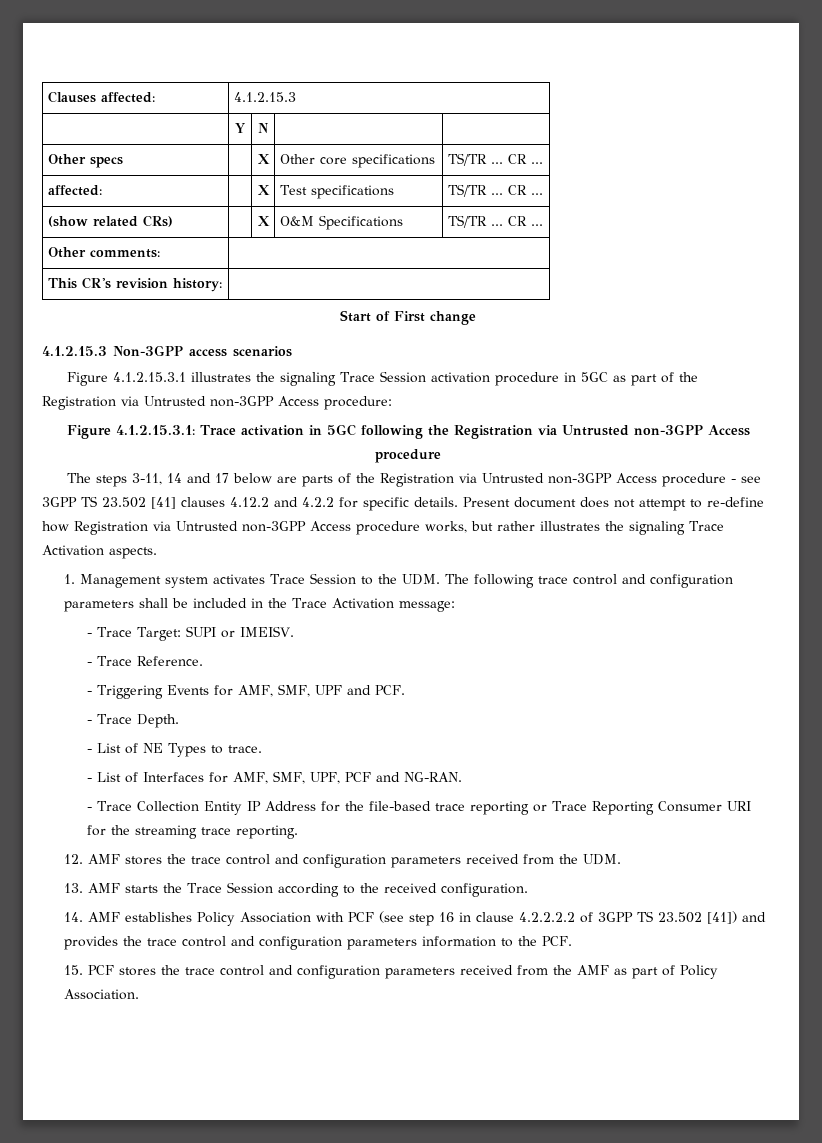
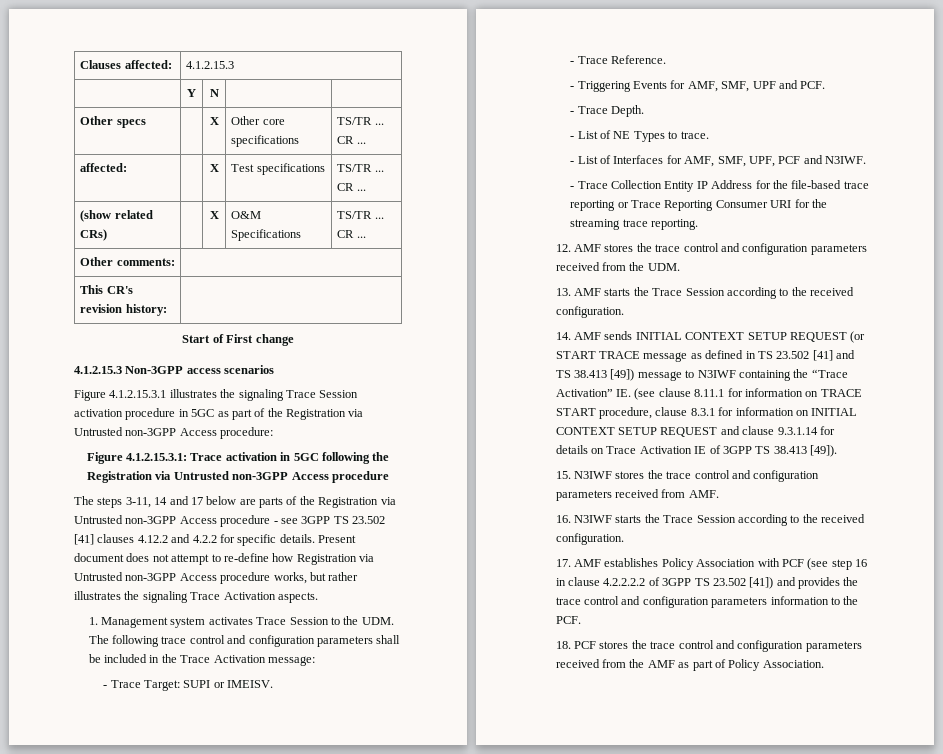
[403,772,462,782] NG-RAN. -> [825,156,867,164] N3IWF.
(121, 917) none -> [604,331,866,343] [555,350,856,362] [555,369,848,381] [555,388,862,400] [555,407,858,419] [555,426,835,437] [555,445,838,457] [555,470,820,482] [555,489,719,501] [555,514,866,526] [555,533,624,545] [555,559,602,567] sends INITIAL CONTEXT SETUP REQUEST (or START TRACE message as defined in TS 23.502 [41] and TS 38.413 [49]) message to N3IWF containing the “Trace Activation” IE. (see clause 8.11.1 for information on TRACE START procedure, clause 8.3.1 for information on INITIAL CONTEXT SETUP REQUEST and clause 9.3.1.14 for details on Trace Activation IE of 3GPP TS 38.413 [49]). // 15. N3IWF stores the trace control and configuration parameters received from AMF. // 16. N3IWF starts the Trace Session according to the received configuration. // 17. AMF
[64,965,84,975] 15. -> [555,641,571,649] 18.

